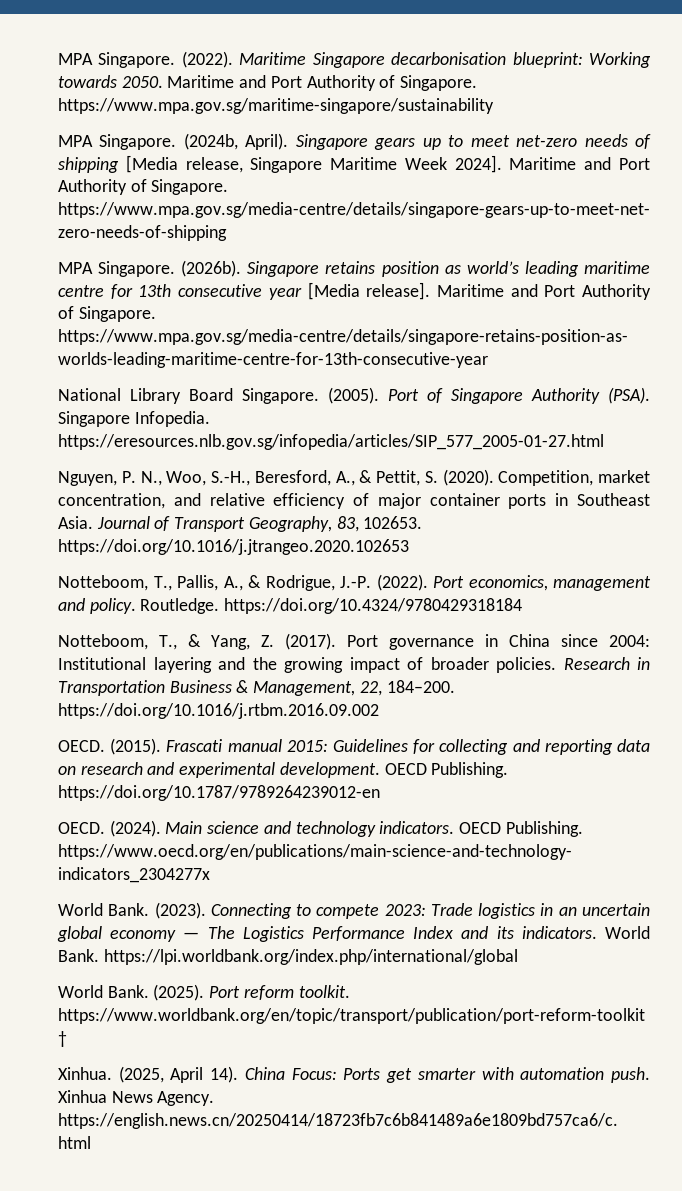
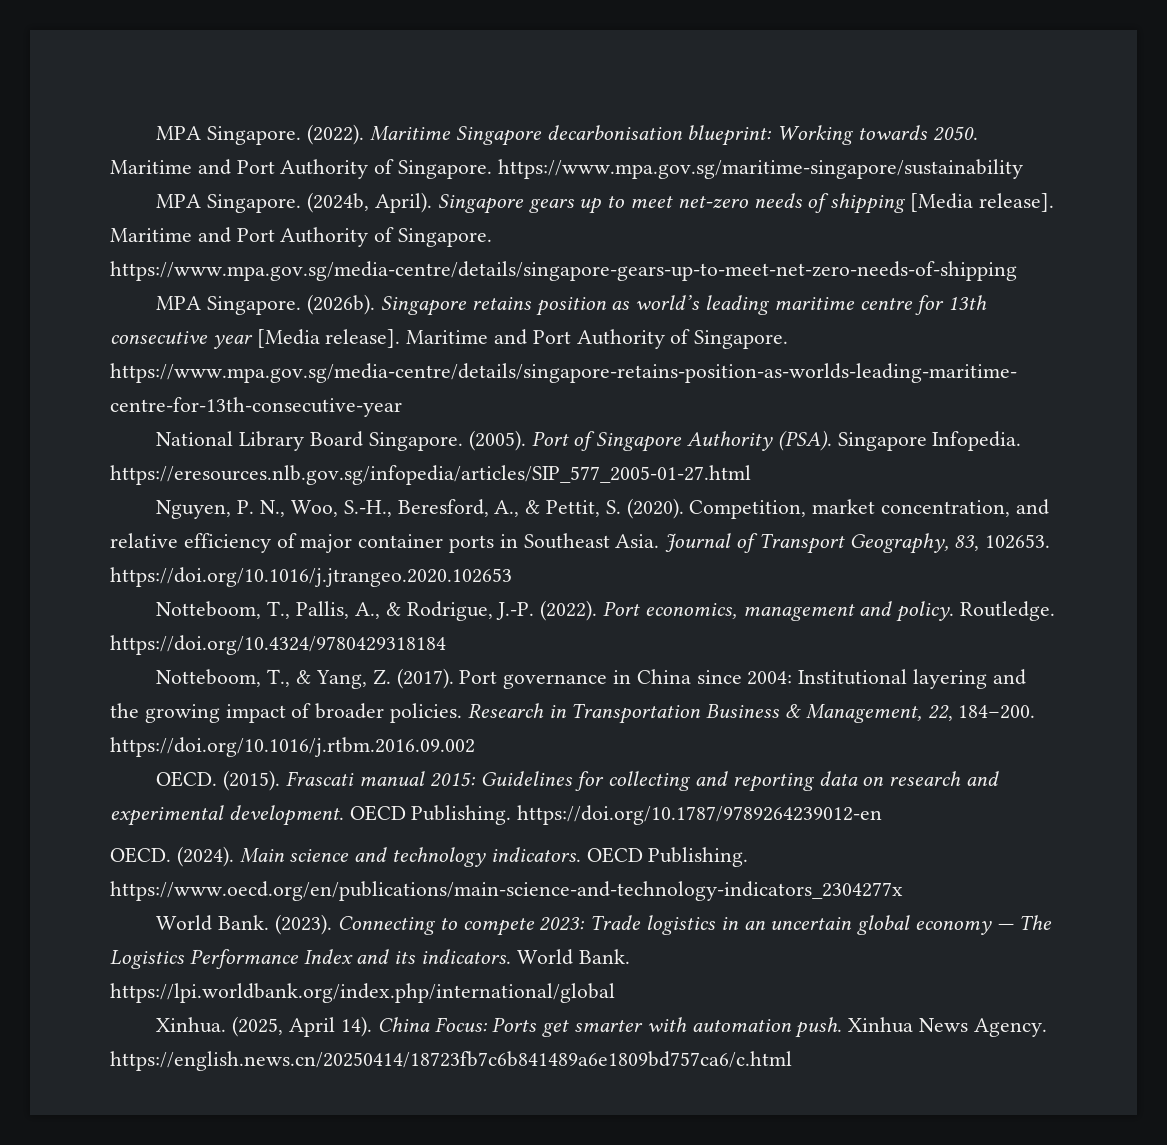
[185,155,502,173] release, Singapore Maritime Week 2024]. -> [978,193,1054,212] release].
[58,984,350,1001] [58,1008,645,1024] [58,1031,67,1047] // World Bank. (2025). Port reform toolkit. https://www.worldbank.org/en/topic/transport/publication/port-reform-toolkit † -> (615, 993) none

